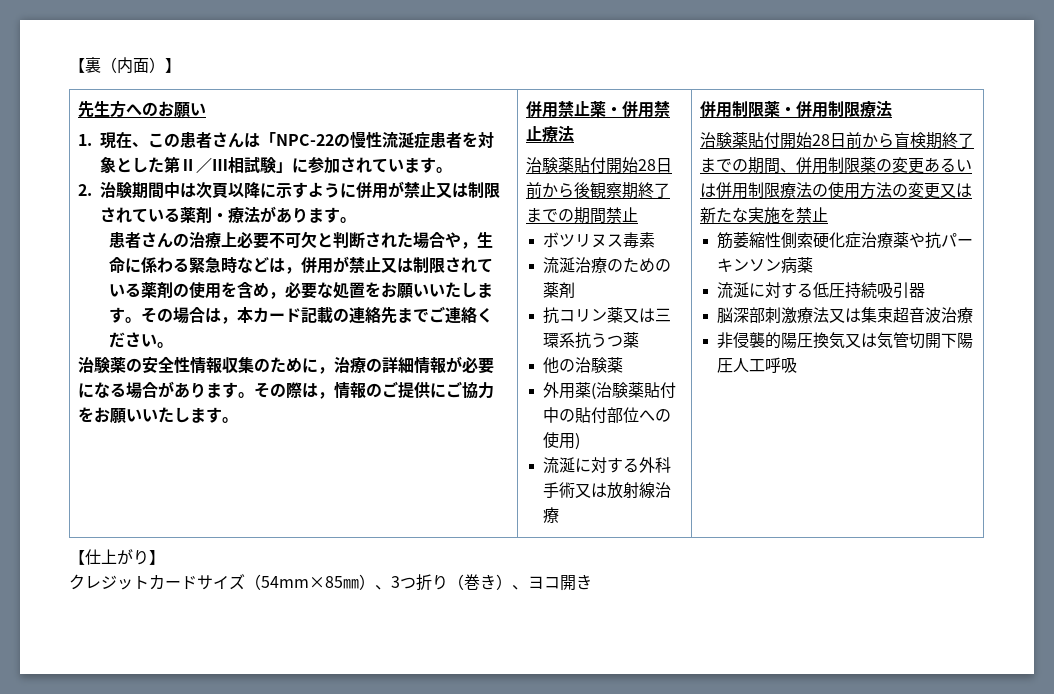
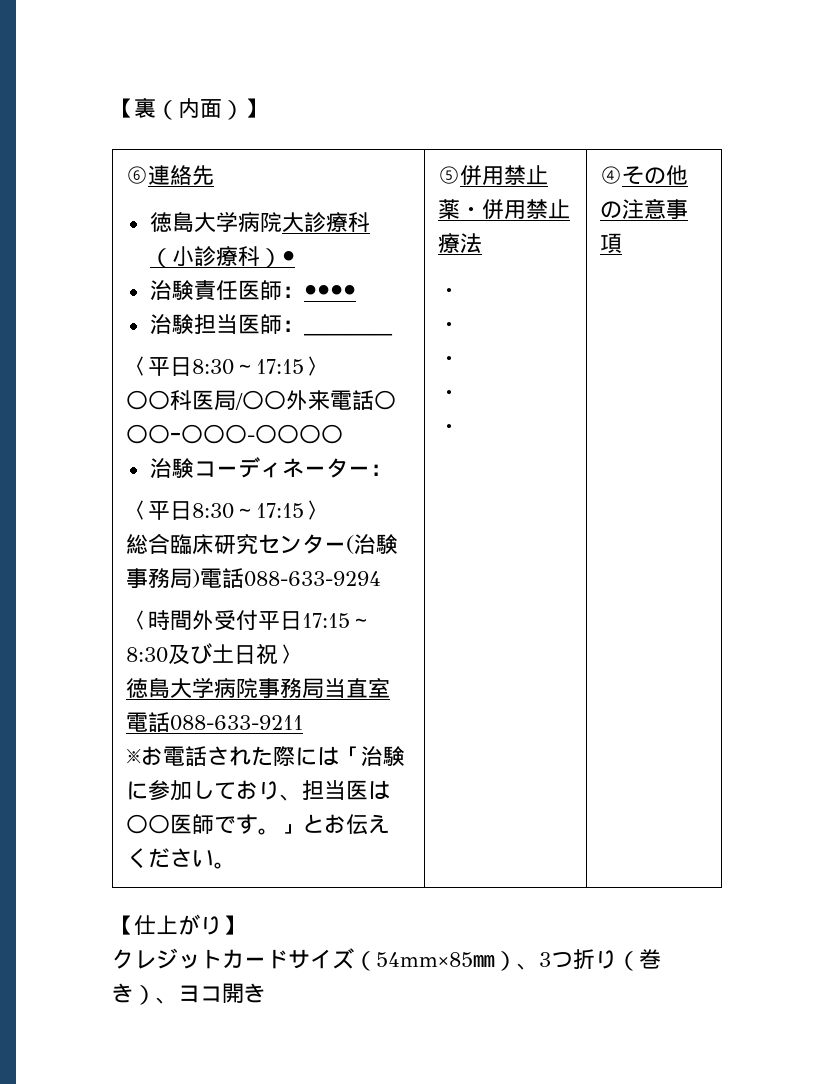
[77,100,206,118] [77,131,494,149] [99,156,452,174] [77,181,500,199] [99,206,356,224] [109,231,494,249] [109,256,494,274] [109,281,494,299] [109,306,494,324] [109,332,174,348] [77,356,494,374] [77,381,494,399] [77,407,238,423] 先生方へのお願い // 1.現在、この患者さんは「NPC-22の慢性流涎症患者を対象とした第Ⅱ／Ⅲ相試験」に参加されています。 // 2.治験期間中は次頁以降に示すように併用が禁止又は制限されている薬剤・療法があります。 // 患者さんの治療上必要不可欠と判断された場合や，生命に係わる緊急時などは，併用が禁止又は制限されている薬剤の使用を含め，必要な処置をお願いいたします。その場合は，本カード記載の連絡先までご連絡ください。 // 治験薬の安全性情報収集のために，治療の詳細情報が必要になる場合があります。その際は，情報のご提供にご協力をお願いいたします。 | -> [125,165,214,185] [149,211,370,233] [149,245,295,268] [149,280,356,301] [149,314,304,334] [303,332,393,336] [125,356,326,376] [125,390,396,411] [125,424,343,444] [149,457,392,478] [125,500,326,520] [125,533,398,555] [125,568,381,589] [125,610,372,630] [125,643,300,665] [125,677,390,699] [125,712,303,732] [125,746,405,766] [125,780,390,801] [125,814,390,835] [125,848,236,869] [437,166,460,184] ⑥連絡先 // 徳島大学病院大診療科（小診療科）● // 治験責任医師：●●●● // 治験担当医師：＿＿＿＿ // 〈平日8:30～17:15〉 // 〇〇科医局/〇〇外来電話〇〇〇ｰ〇〇〇-〇〇〇〇 // 治験コーディネーター： // 〈平日8:30～17:15〉 // 総合臨床研究センター(治験事務局)電話088-633-9294 // 〈時間外受付平日17:15～8:30及び土日祝〉 // 徳島大学病院事務局当直室電話088-633-9211 // ※お電話された際には「治験に参加しており、担当医は〇〇医師です。」とお伝えください。 | ⑤
[525,157,672,174] [525,182,670,199] [525,207,638,224] [543,232,656,248] [543,257,672,274] [543,282,576,299] [543,307,672,324] [543,332,640,349] [543,357,624,374] [543,382,677,400] [543,407,672,424] [543,432,581,450] [543,457,672,474] [543,482,672,499] [543,507,560,523] [699,100,892,118] [699,132,974,149] [699,157,972,174] [699,182,972,199] [699,207,828,224] [717,232,974,249] [717,257,814,274] [717,282,926,299] [717,307,974,324] [717,332,974,349] [717,357,798,373] 治験薬貼付開始28日前から後観察期終了までの期間禁止 // ボツリヌス毒素 // 流涎治療のための薬剤 // 抗コリン薬又は三環系抗うつ薬 // 他の治験薬 // 外用薬(治験薬貼付中の貼付部位への使用) // 流涎に対する外科手術又は放射線治療 | 併用制限薬・併用制限療法 // 治験薬貼付開始28日前から盲検期終了までの期間、併用制限薬の変更あるいは併用制限療法の使用方法の変更又は新たな実施を禁止 // 筋萎縮性側索硬化症治療薬や抗パーキンソン病薬 // 流涎に対する低圧持続吸引器 // 脳深部刺激療法又は集束超音波治療 // 非侵襲的陽圧換気又は気管切開下陽圧人工呼吸 -> [437,288,460,298] [437,322,460,332] [437,356,460,366] [437,390,460,400] [437,424,460,434] [599,165,688,185] [599,198,688,220] [599,233,622,254] ・ // ・ // ・ // ・ // ・ | ④その他の注意事項

